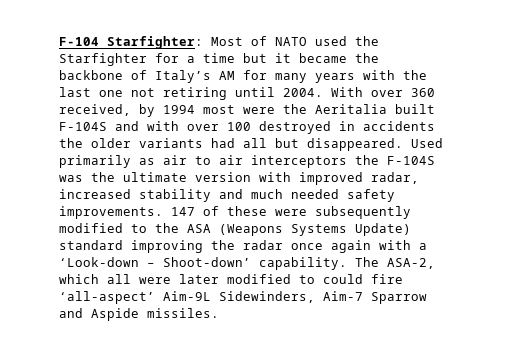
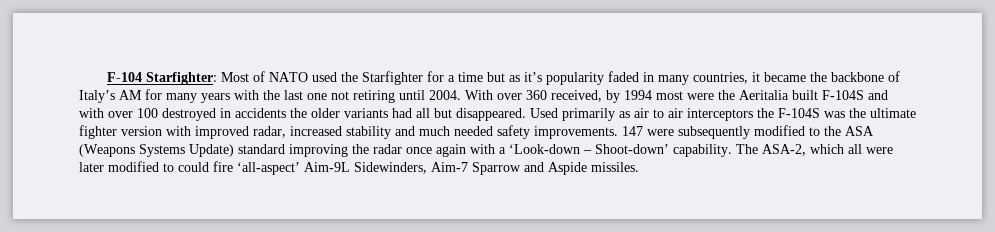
(267, 58) none -> [508,71,748,85] as it’s popularity faded in many countries,
(187, 177) none -> [79,125,117,139] fighter
[203,206,267,216] of these -> (643, 131) none

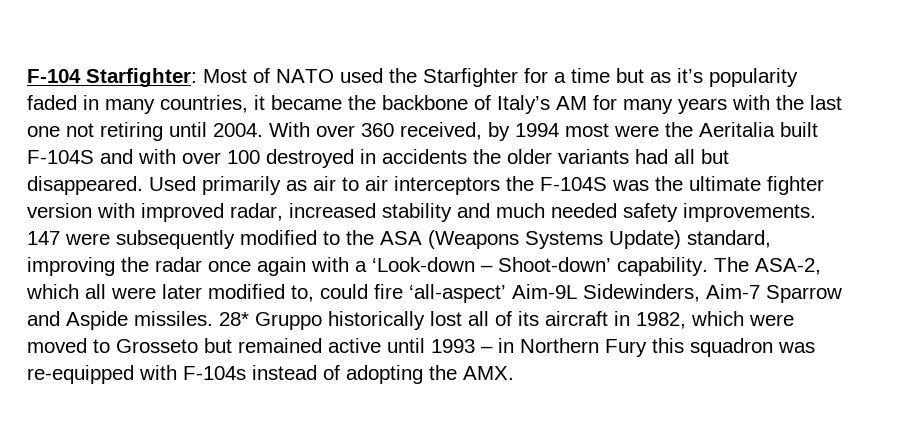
[238,144,285,154] standard -> [687,230,771,248] standard,
[163,163,174,172] to -> [291,285,314,302] to,
(639, 167) none -> [219,311,794,330] [27,338,815,357] [27,365,514,384] 28* Gruppo historically lost all of its aircraft in 1982, which were moved to Grosseto but remained active until 1993 – in Northern Fury this squadron was re-equipped with F-104s instead of adopting the AMX.

